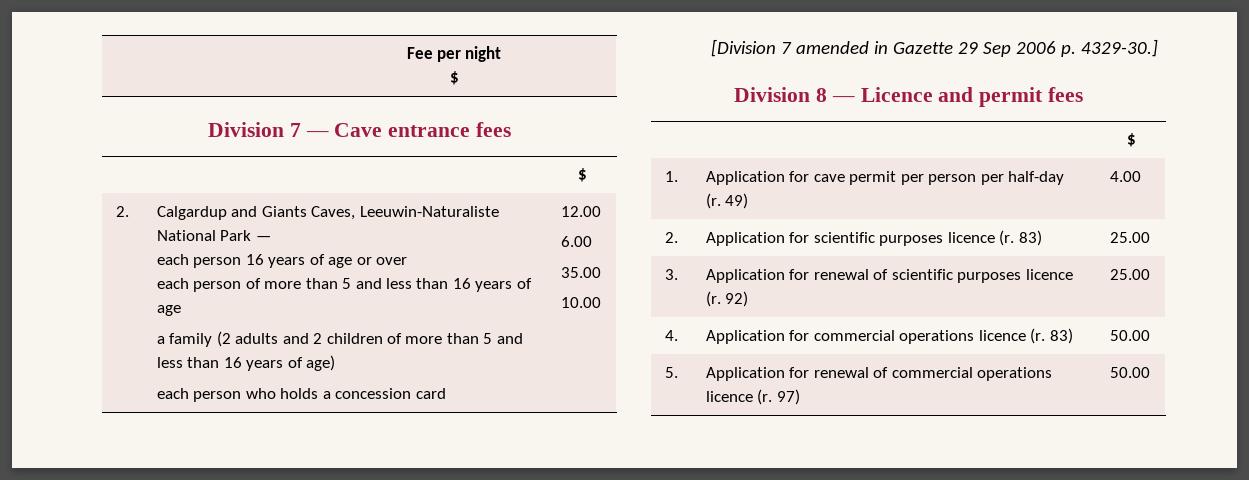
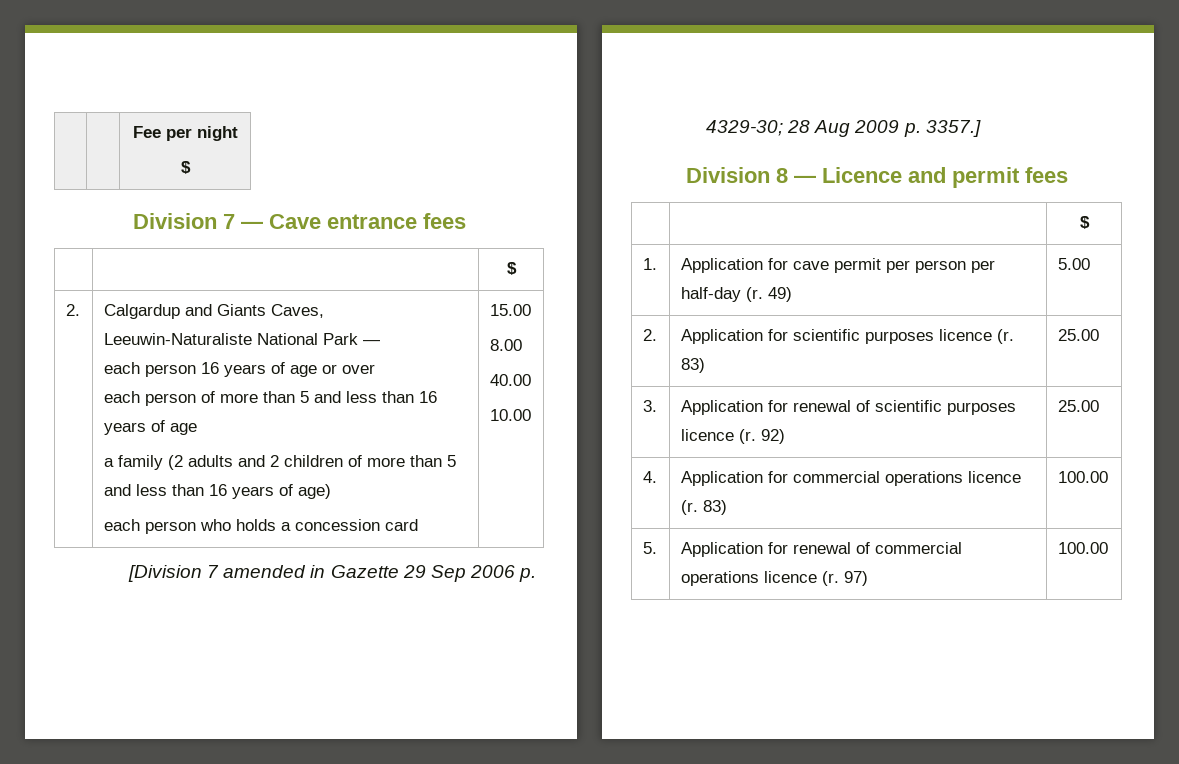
[560,206,601,217] [560,236,592,247] [560,267,601,278] 12.00 // 6.00 // 35.00 -> [489,304,531,316] [489,339,522,351] [489,374,531,386] 15.00 // 8.00 // 40.00
[1080,39,1158,57] 4329-30.] -> [705,120,981,137] 4329-30; 28 Aug 2009 p. 3357.]
[1109,171,1141,182] 4.00 -> [1057,258,1090,270] 5.00
[1109,330,1150,341] 50.00 -> [1057,471,1108,483] 100.00
[1109,367,1150,378] 50.00 -> [1057,542,1108,554] 100.00

